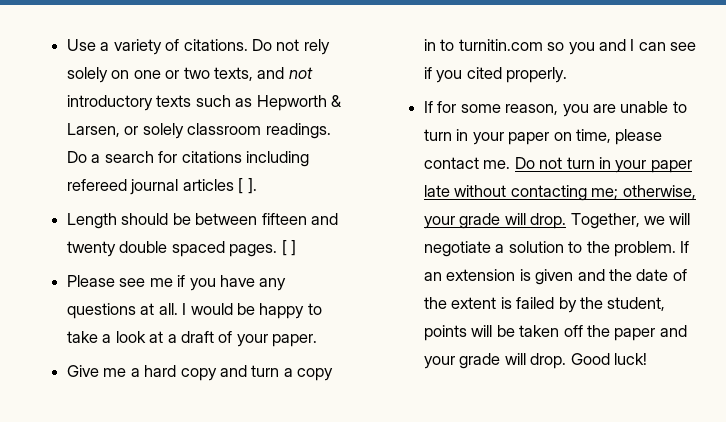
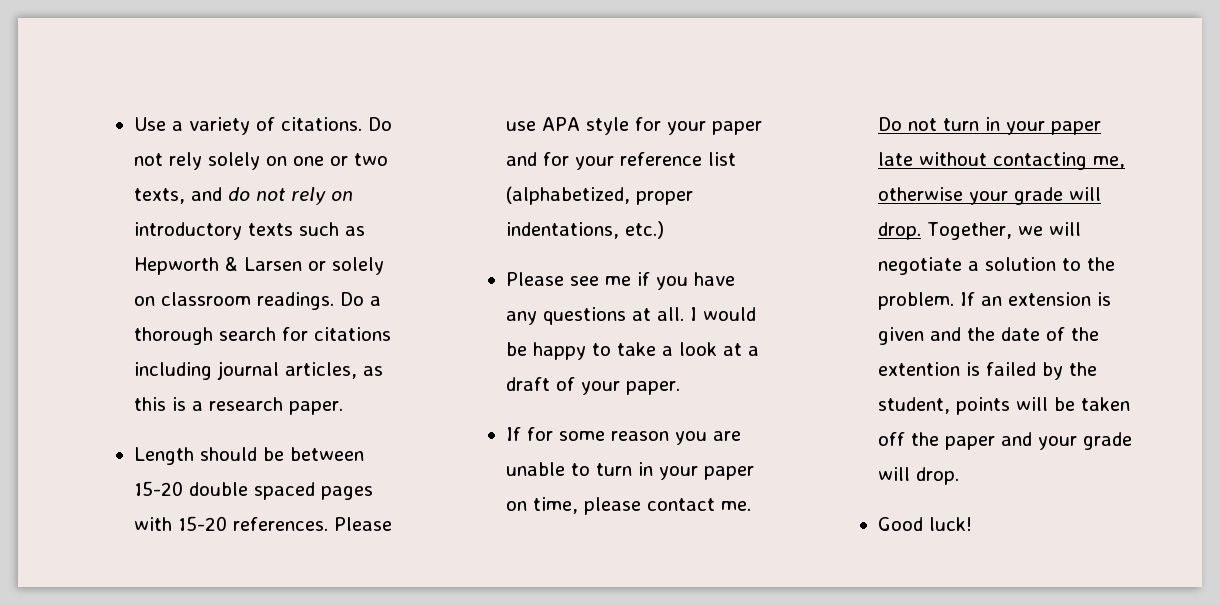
[288,67,313,79] not -> [228,187,354,205] do not rely on
[66,123,120,137] Larsen, -> [244,257,303,271] Larsen
(184, 131) none -> [134,296,156,306] on
(101, 158) none -> [134,327,214,345] thorough
[66,178,257,195] [66,213,339,229] [66,240,297,257] refereed journal articles [ ]. // Length should be between fifteen and twenty double spaced pages. [ ] -> [217,361,384,380] [134,397,344,415] [134,447,365,465] [134,481,374,500] [134,516,393,531] [506,117,763,135] [506,152,737,170] [506,186,694,205] [506,221,665,239] journal articles, as this is a research paper. // Length should be between 15-20 double spaced pages with 15-20 references. Please use APA style for your paper and for your reference list (alphabetized, proper indentations, etc.)
[66,365,334,381] [423,39,697,55] [423,67,568,83] // Give me a hard copy and turn a copy in to turnitin.com so you and I can see if you cited properly. -> (681, 388) none
[505,104,559,115] reason, -> [611,431,670,441] reason
[591,185,696,200] me; otherwise, -> [1093,156,1126,169] [878,187,964,201] me, otherwise
[451,297,497,309] extent -> [878,362,961,376] extention
(567, 361) none -> (960, 476) //

